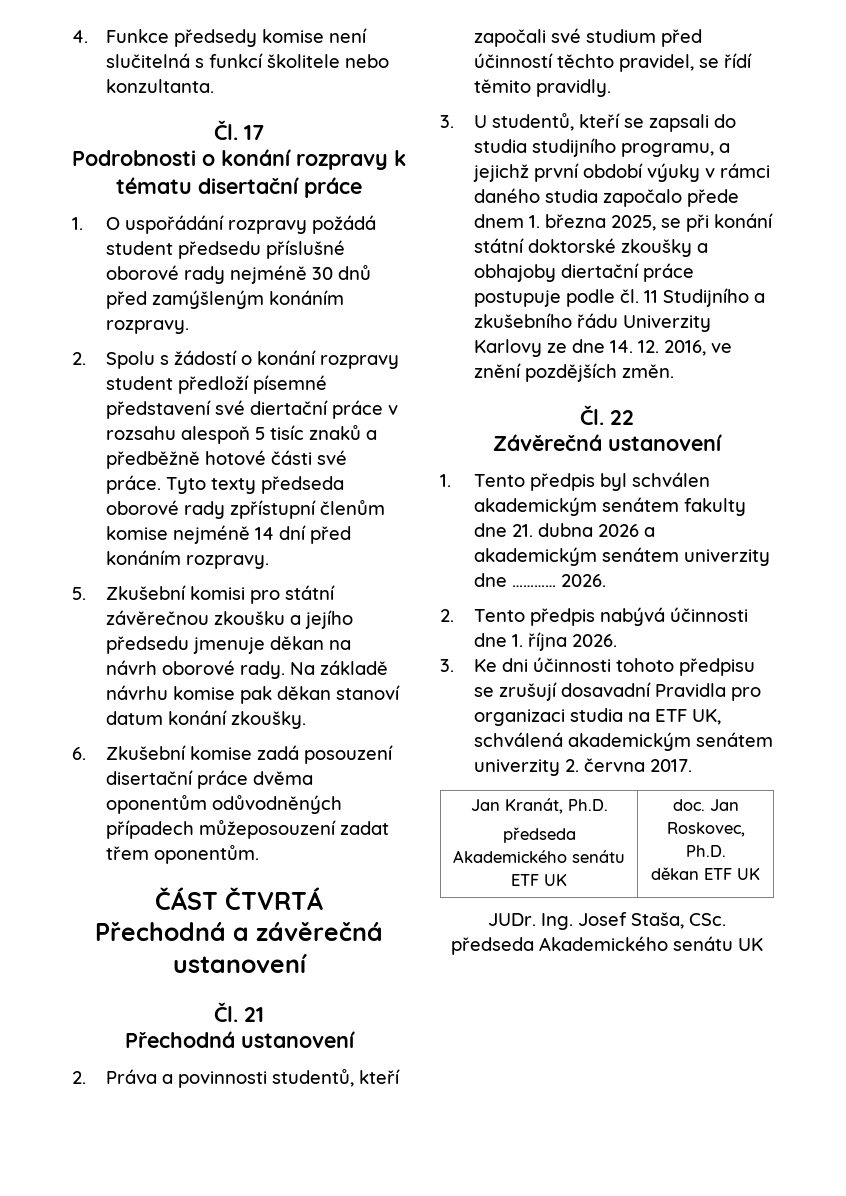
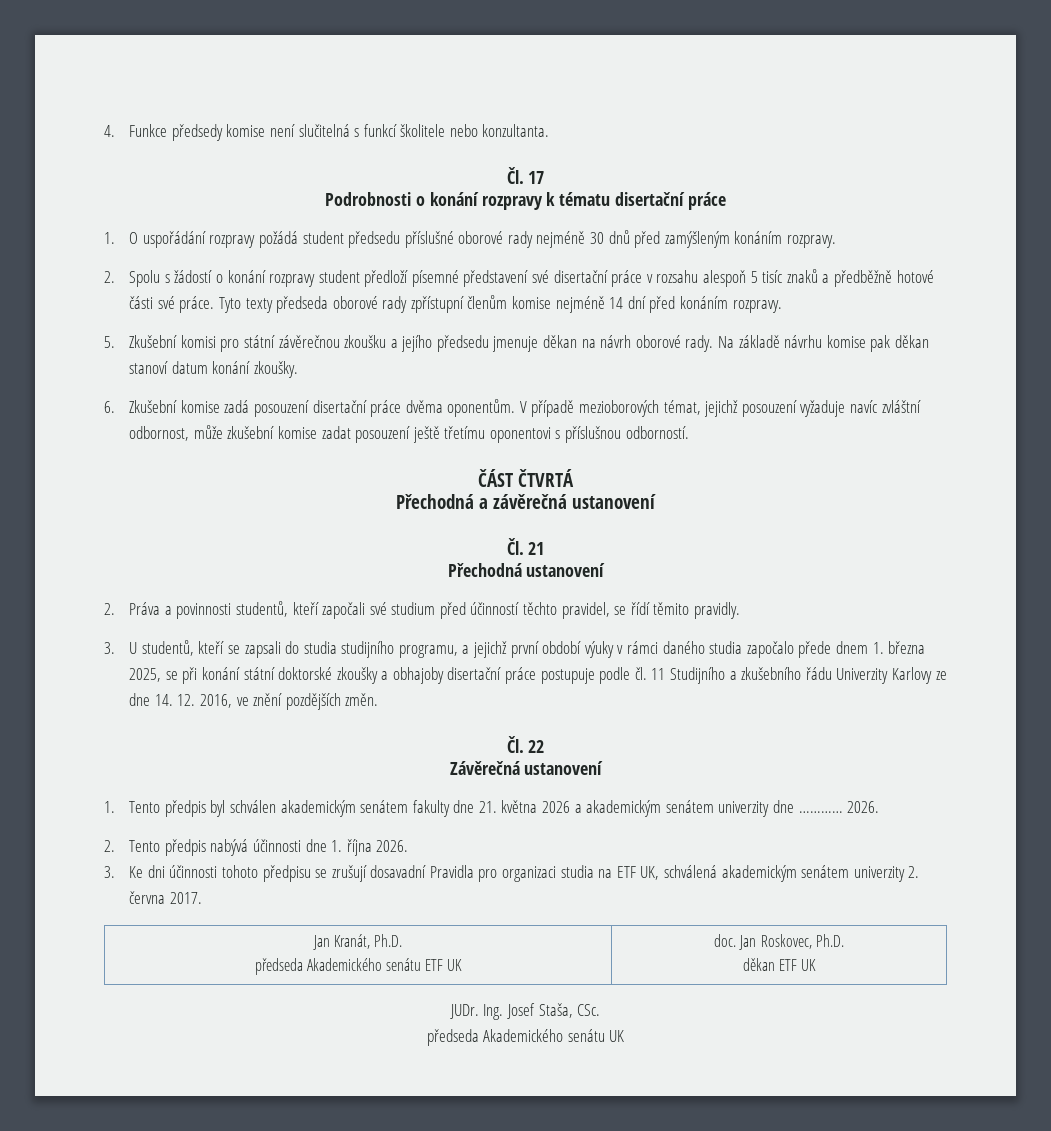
[249,400,328,415] diertační -> [553,270,608,283] disertační
[105,795,342,814] [105,820,389,839] [105,845,259,864] oponentům odůvodněných případech můžeposouzení zadat třem oponentům. -> [447,399,921,417] [129,425,689,443] oponentům. V případě mezioborových témat, jejichž posouzení vyžaduje navíc zvláštní odbornost, může zkušební komise zadat posouzení ještě třetímu oponentovi s příslušnou odborností.
[560,263,639,278] diertační -> [447,667,502,680] disertační
[537,523,593,537] dubna -> [501,800,538,813] května

